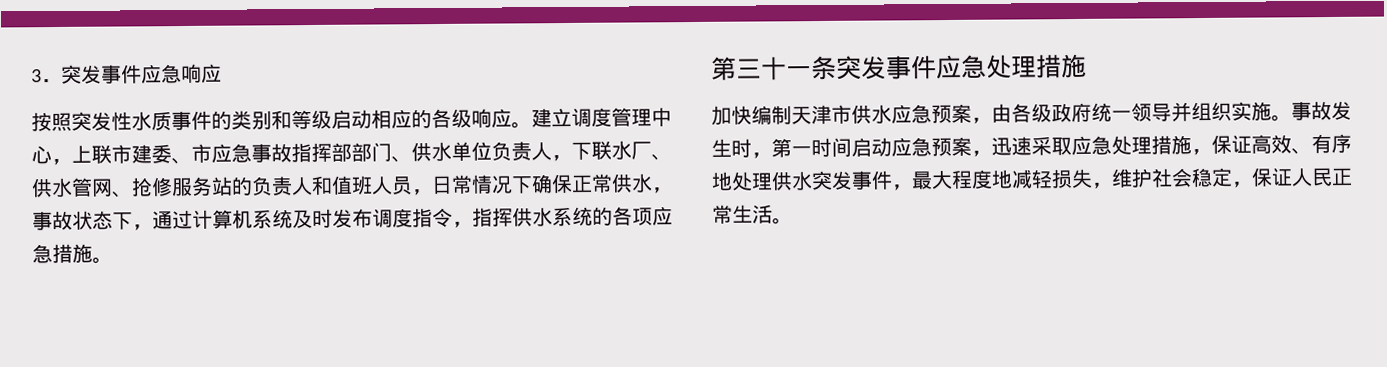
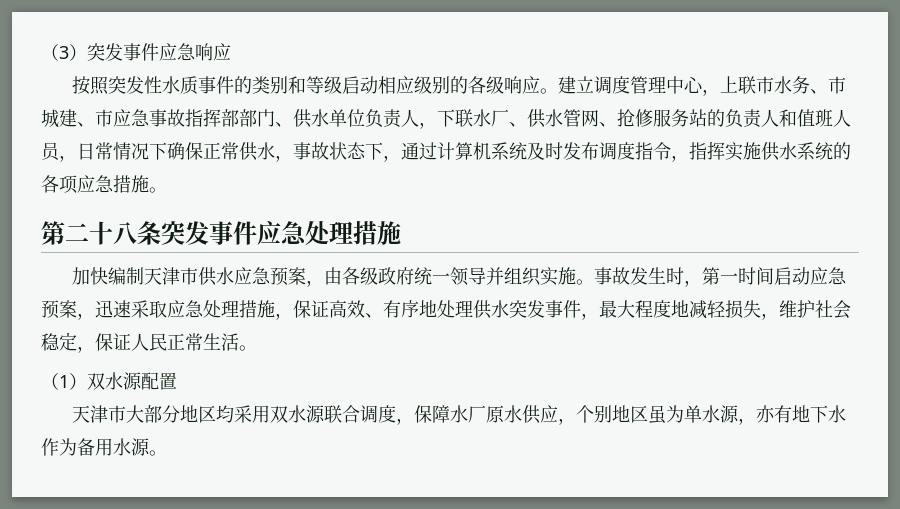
[31,69,62,83] 3． -> [41,44,87,61] （3）
(412, 119) none -> [413,76,450,94] 级别
[131,144,172,164] 建委 -> [773,76,846,94] [41,109,77,128] 水务、市城建
(513, 217) none -> [725,142,761,161] 实施
[736,56,812,81] 三十一 -> [65,221,137,245] 二十八
(793, 221) none -> [41,372,177,390] [71,405,846,425] [41,438,167,456] // （1）双水源配置 // 天津市大部分地区均采用双水源联合调度，保障水厂原水供应，个别地区虽为单水源，亦有地下水作为备用水源。

